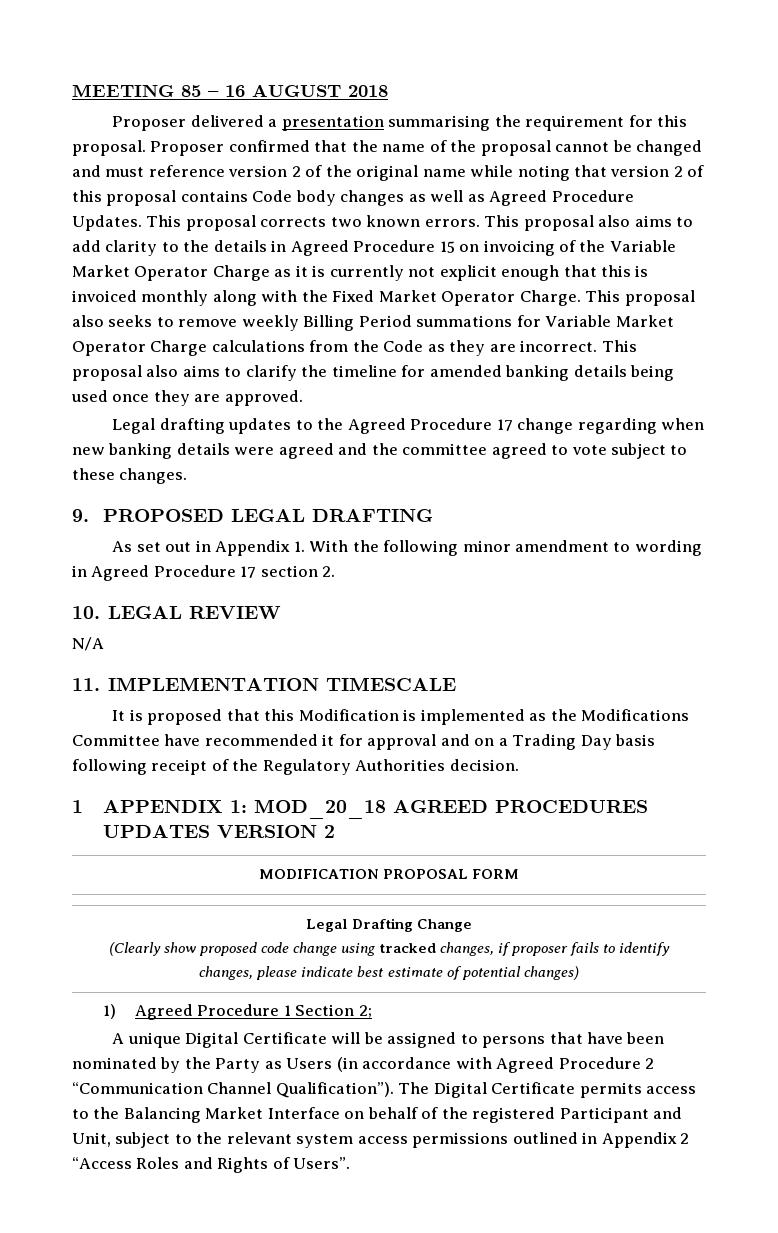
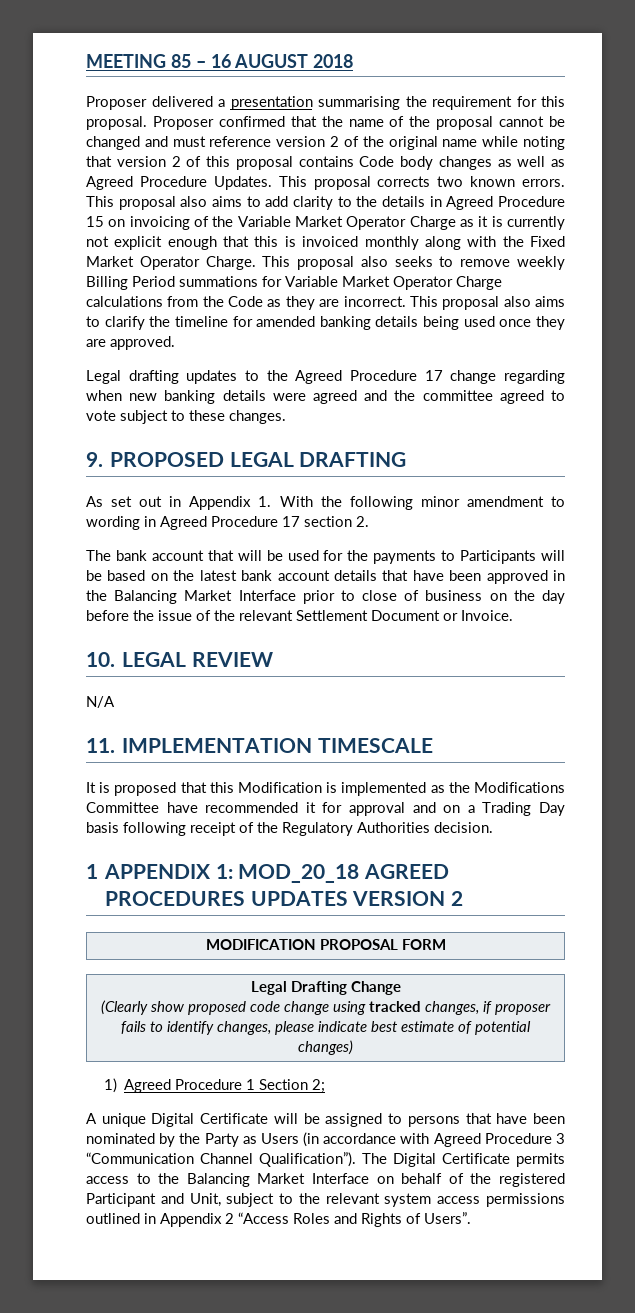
(336, 571) none -> [86,550,565,564] [86,570,565,584] [86,590,565,604] [86,610,513,621] // The bank account that will be used for the payments to Participants will be based on the latest bank account details that have been approved in the Balancing Market Interface prior to close of business on the day before the issue of the relevant Settlement Document or Invoice.
[645,1058,655,1069] 2 -> [556,1133,565,1144] 3

